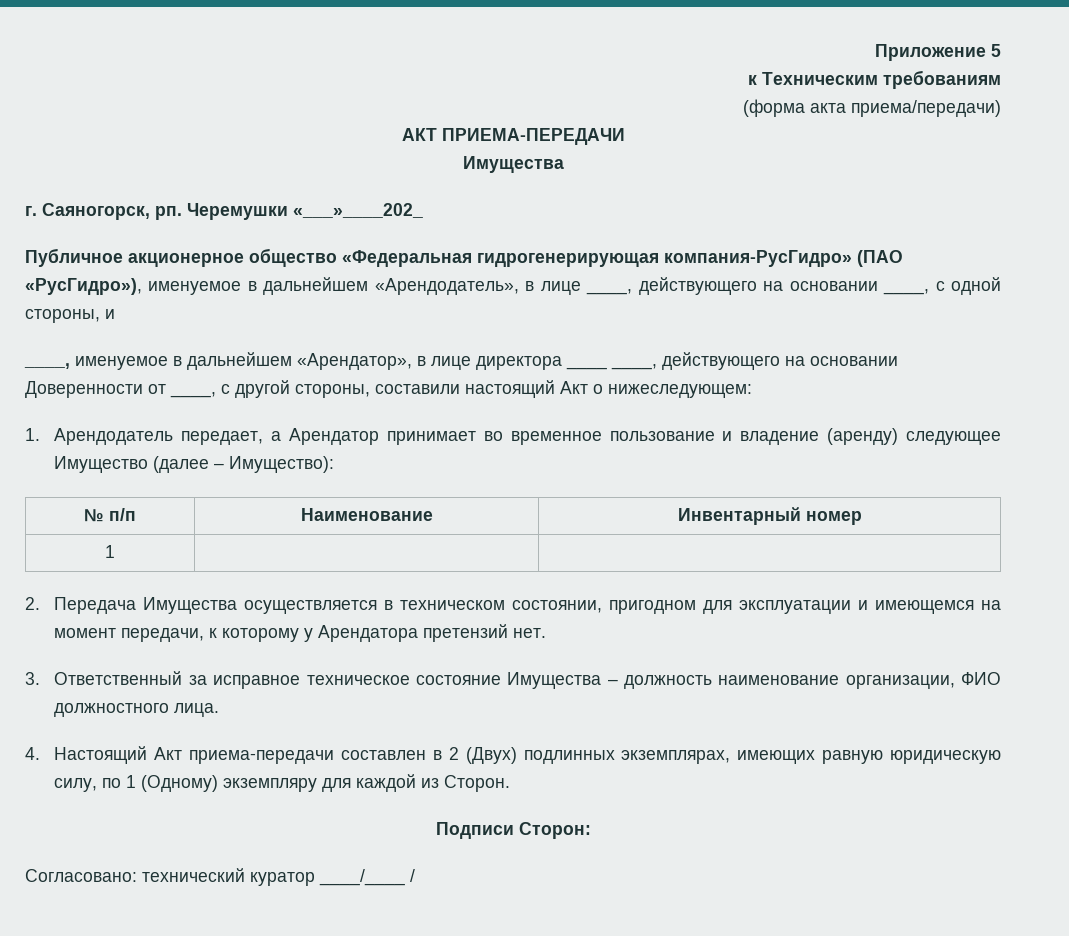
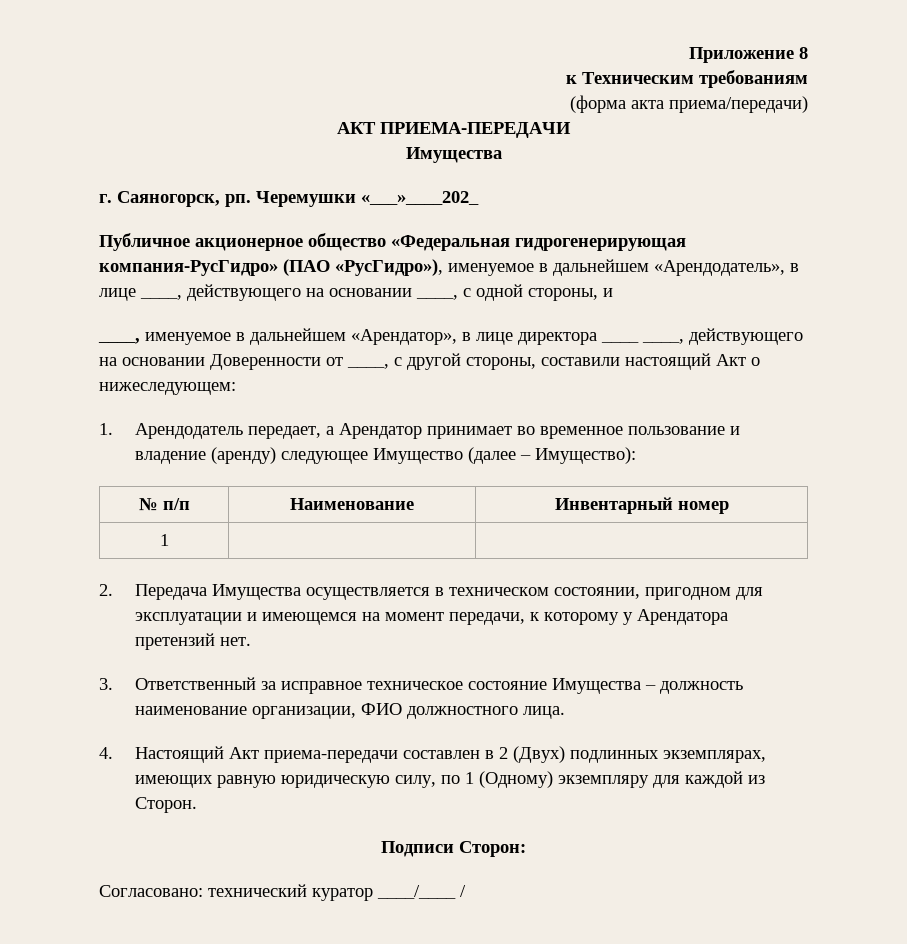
[991,44,1001,57] 5 -> [799,47,808,59] 8

